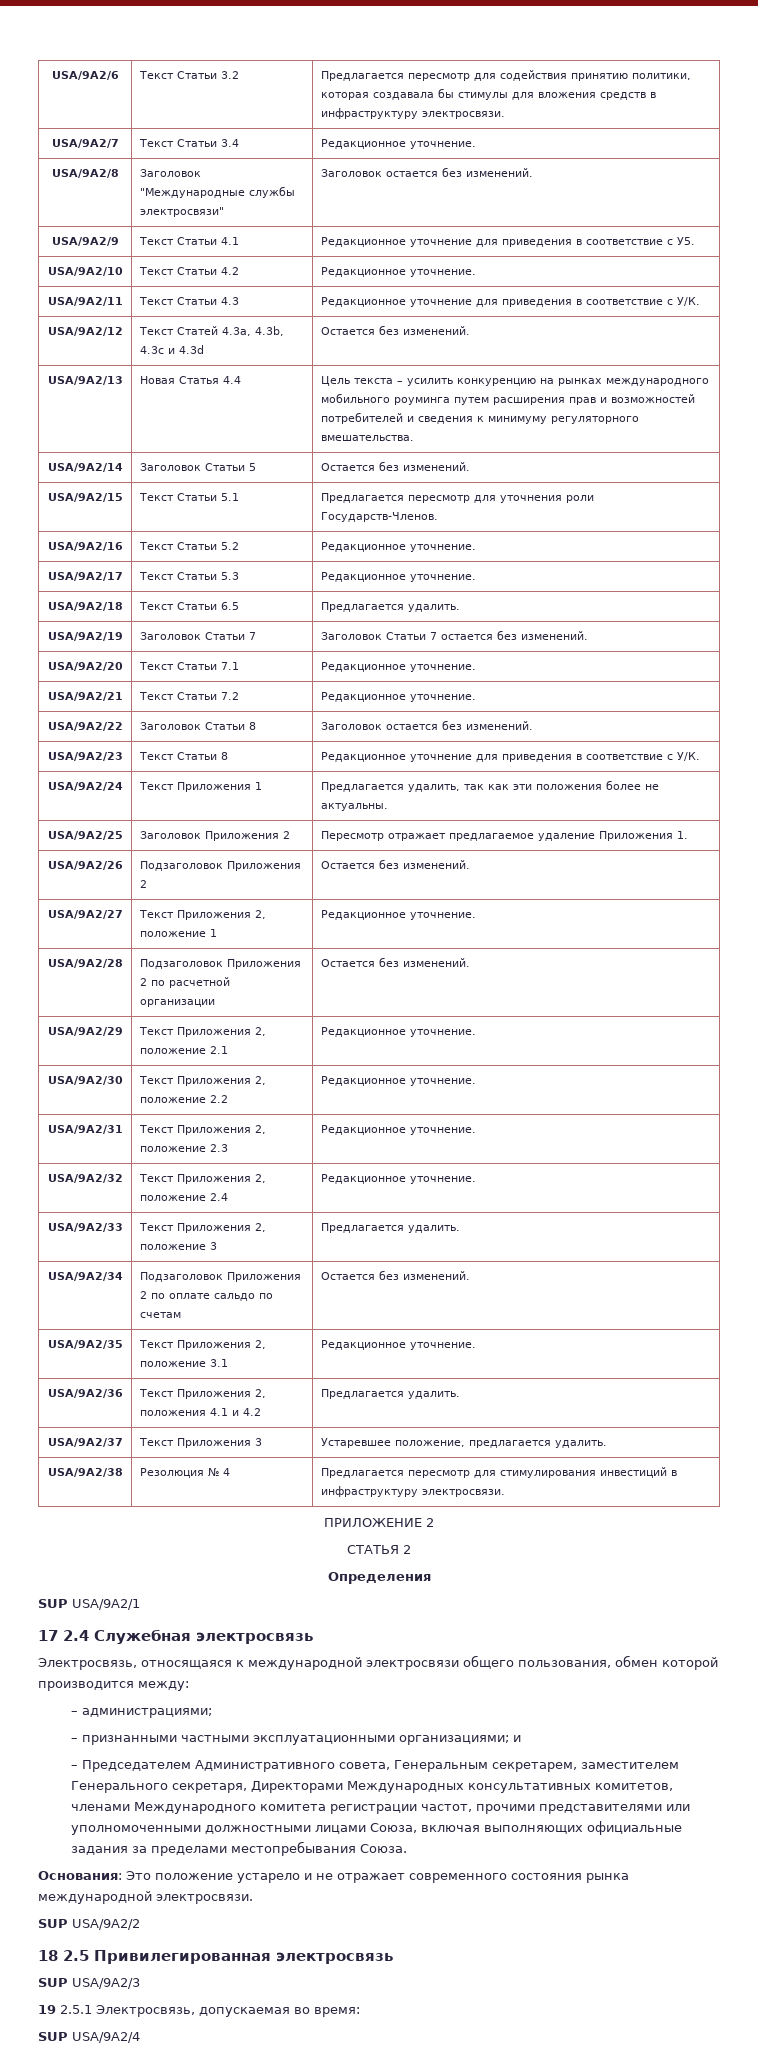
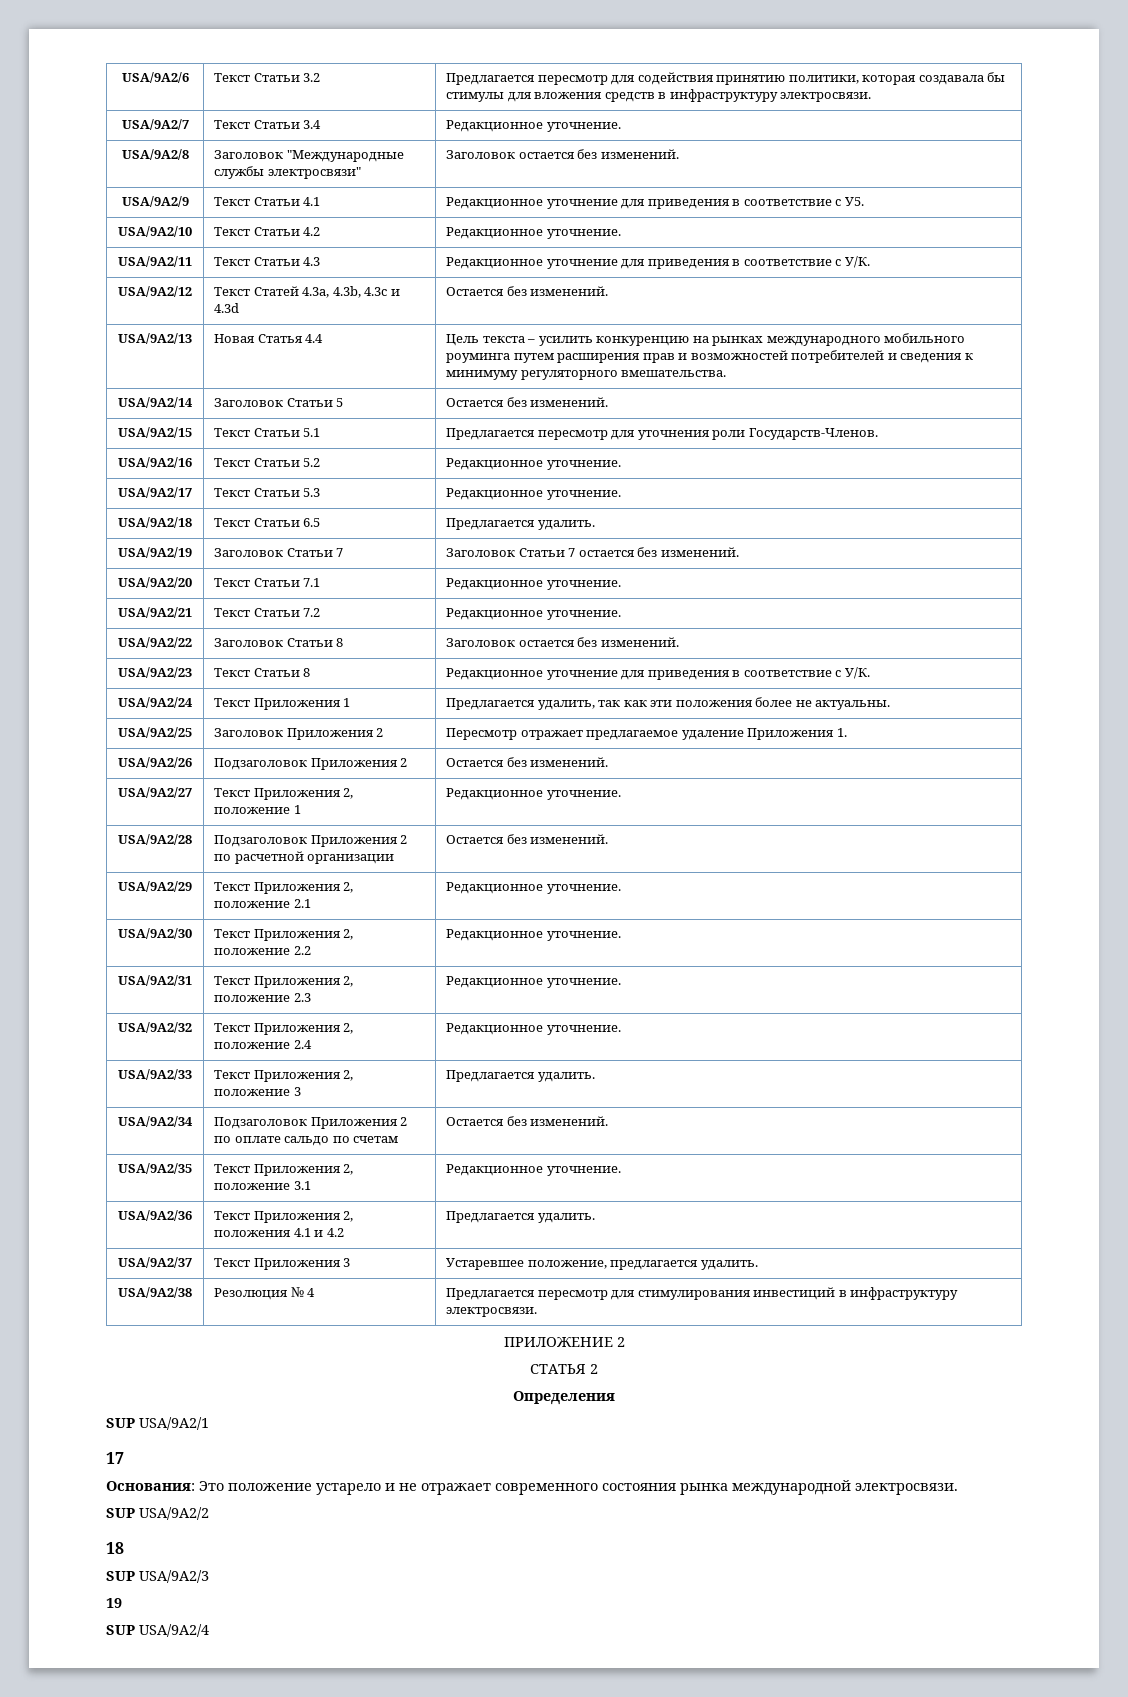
[63,1629,313,1644] [38,1655,718,1670] [38,1681,189,1691] [71,1708,213,1718] [71,1735,522,1745] [71,1760,680,1772] [71,1781,674,1793] [71,1802,691,1814] [71,1821,683,1835] [71,1841,408,1856] 2.4 Служебная электросвязь // Электросвязь, относящаяся к международной электросвязи общего пользования, обмен которой производится между: // – администрациями; // – признанными частными эксплуатационными организациями; и // – Председателем Административного совета, Генеральным секретарем, заместителем Генерального секретаря, Директорами Международных консультативных комитетов, членами Международного комитета регистрации частот, прочими представителями или уполномоченными должностными лицами Союза, включая выполняющих официальные задания за пределами местопребывания Союза. -> (124, 1458) none
[63,1950,393,1964] 2.5 Привилегированная электросвязь -> (124, 1548) none
[60,2005,360,2017] 2.5.1 Электросвязь, допускаемая во время: -> (122, 1603) none

